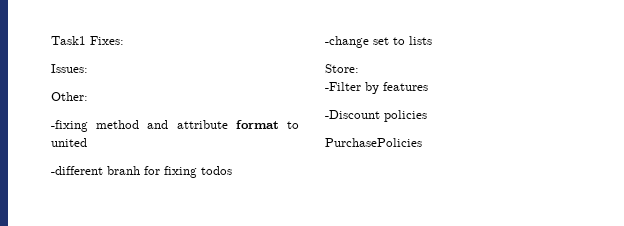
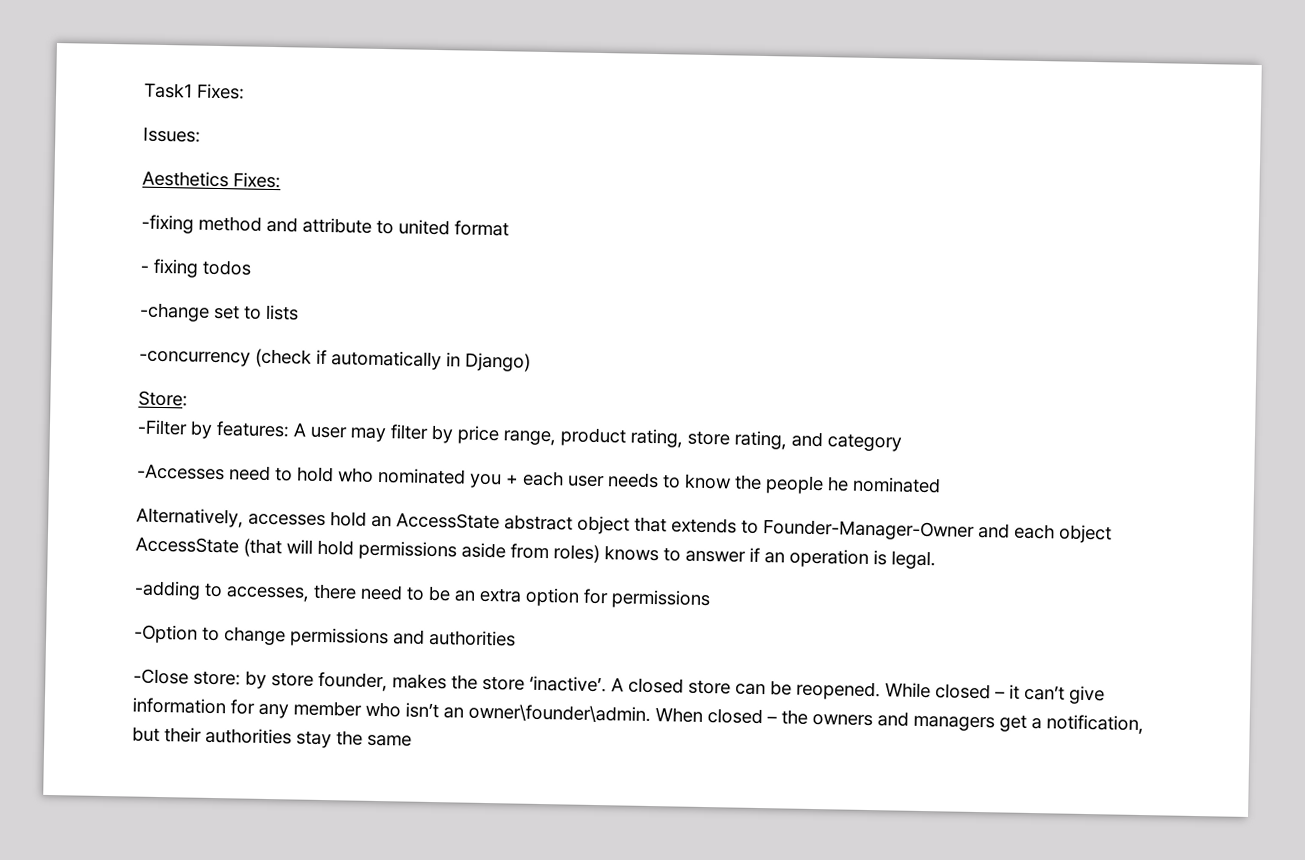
[51,92,88,101] Other: -> [142,170,281,189] Aesthetics Fixes:
[235,120,279,129] format -> (372, 225) none
[51,166,160,175] // -different branh for -> [454,220,509,237] [140,265,149,273] format // -
[325,64,359,73] [325,82,428,94] [325,110,427,122] [325,138,422,147] Store: // -Filter by features // -Discount policies // PurchasePolicies -> [139,348,531,372] [138,390,188,407] [137,419,902,452] [137,463,941,495] [136,507,1112,544] [135,536,936,570] [134,580,711,610] [134,624,516,648] [133,668,1105,705] [132,697,1144,735] [132,726,412,749] -concurrency (check if automatically in Django) // Store: // -Filter by features: A user may filter by price range, product rating, store rating, and category // -Accesses need to hold who nominated you + each user needs to know the people he nominated // Alternatively, accesses hold an AccessState abstract object that extends to Founder-Manager-Owner and each object AccessState (that will hold permissions aside from roles) knows to answer if an operation is legal. // -adding to accesses, there need to be an extra option for permissions // -Option to change permissions and authorities // -Close store: by store founder, makes the store ‘inactive’. A closed store can be reopened. While closed – it can’t give information for any member who isn’t an owner\founder\admin. When closed – the owners and managers get a notification, but their authorities stay the same

